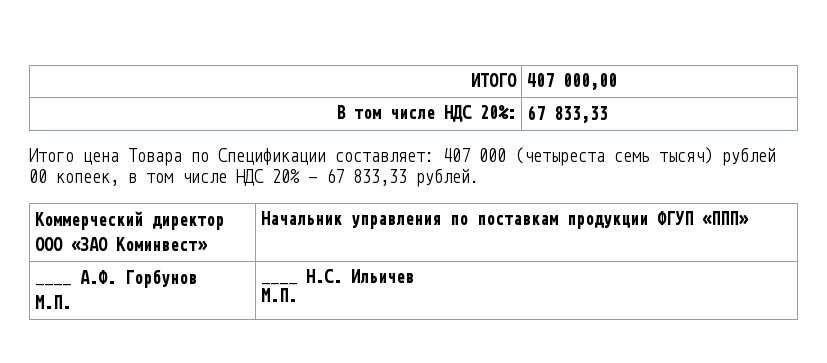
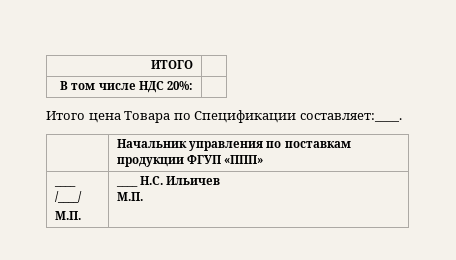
[527,73,618,90] 407 000,00 -> (193, 64) none
[527,105,609,123] 67 833,33 -> (193, 85) none
[335,147,776,166] [29,168,479,187] [35,211,225,230] [35,237,208,251] составляет: 407 000 (четыреста семь тысяч) рублей 00 копеек, в том числе НДС 20% - 67 833,33 рублей. // Коммерческий директор // ООО «ЗАО Коминвест» -> [299,113,402,122] составляет:____. //
[80,269,198,288] А.Ф. Горбунов -> [55,191,83,203] /____/

